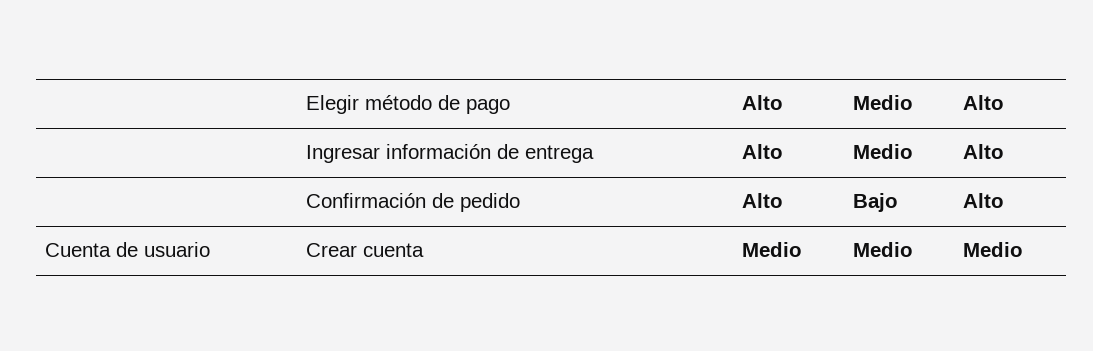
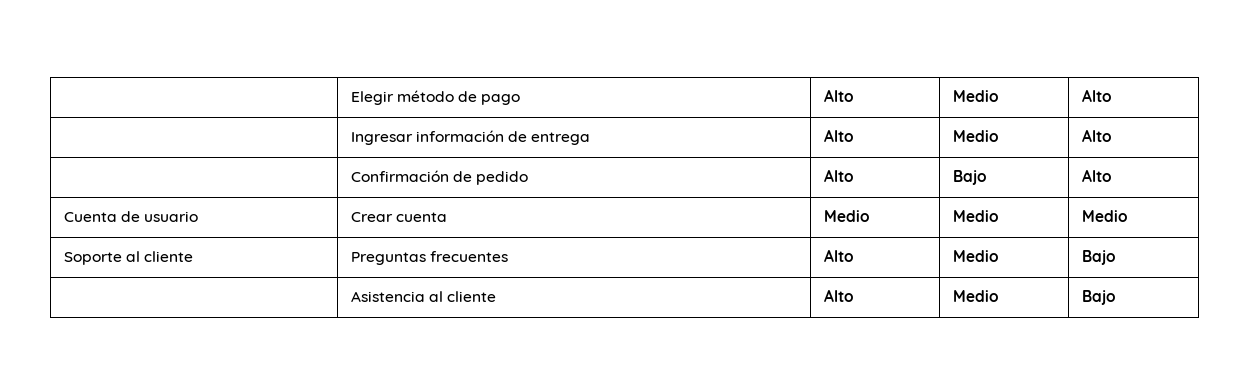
(1023, 249) none -> [63,251,193,265] [350,251,508,265] [823,249,854,262] [952,250,999,262] [1081,250,1116,265] [350,291,496,302] [823,289,854,302] [952,290,999,302] [1081,290,1116,305] // Soporte al cliente | Preguntas frecuentes | Alto | Medio | Bajo // | Asistencia al cliente | Alto | Medio | Bajo

